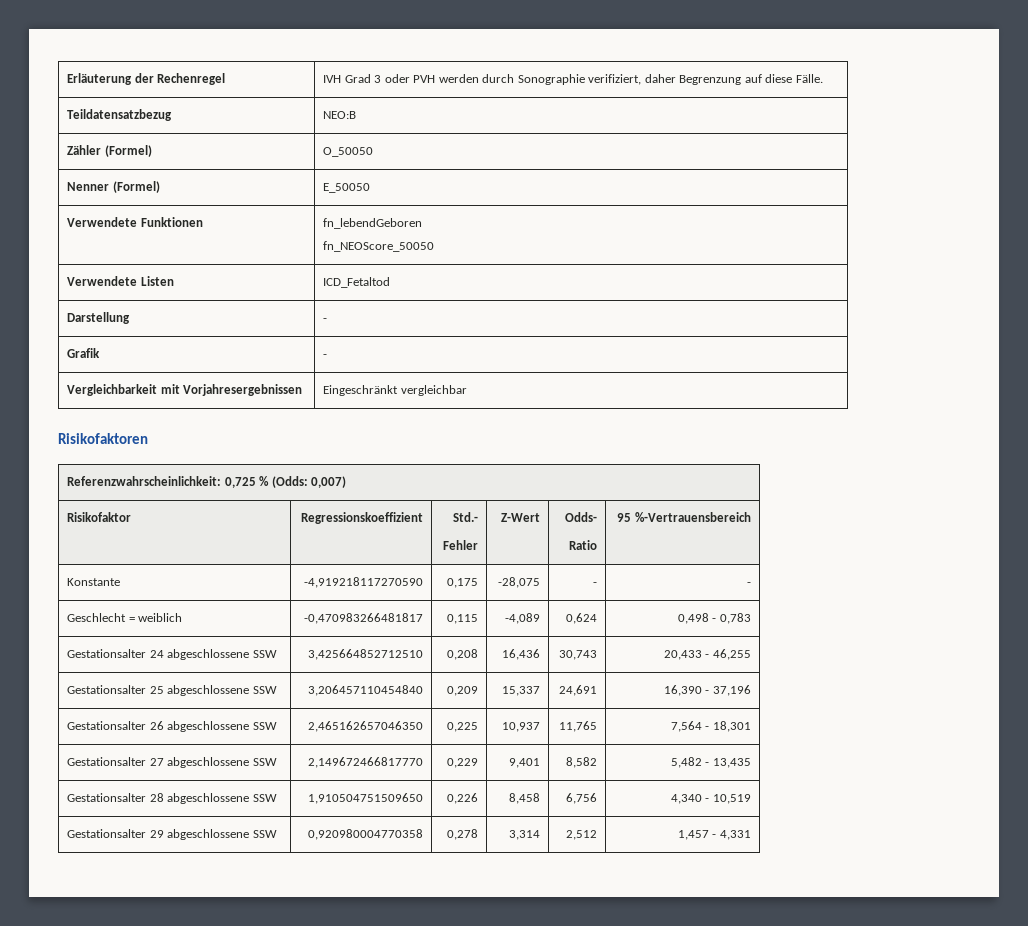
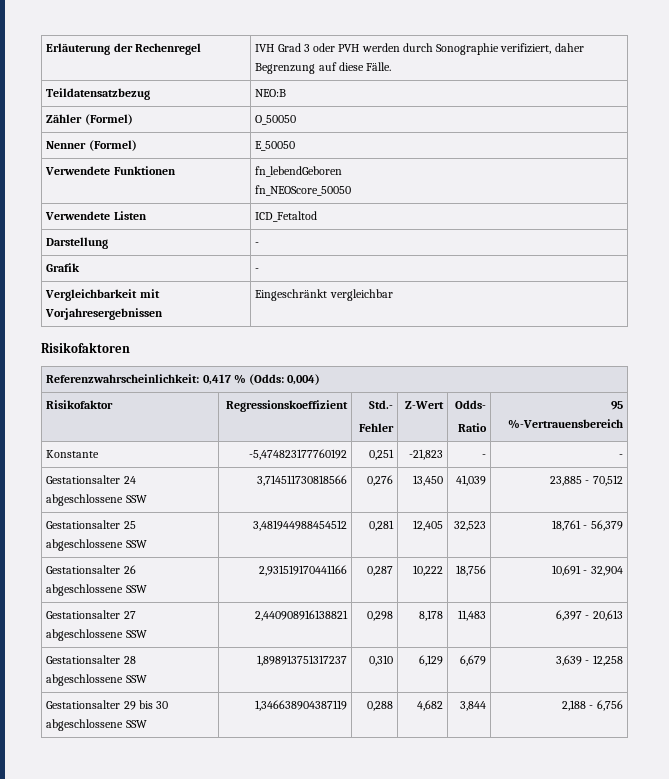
[224,477,256,488] 0,725 -> [202,374,231,385] 0,417
[311,476,347,488] 0,007) -> [287,374,321,385] 0,004)
[303,577,423,588] [446,578,478,588] [497,577,540,588] -4,919218117270590 | 0,175 | -28,075 -> [248,449,347,460] [368,449,394,460] [408,449,443,460] -5,474823177760192 | 0,251 | -21,823
[67,613,183,622] [303,613,423,624] [446,614,478,624] [504,613,540,624] [565,613,597,624] [677,613,751,624] [67,649,277,660] [307,649,423,660] [446,649,478,660] [501,649,540,660] [558,650,597,660] [663,649,751,660] [67,685,277,696] [307,685,423,696] [446,686,478,696] [501,686,540,696] [558,685,597,696] [663,685,751,696] [67,721,277,732] [307,721,423,732] [446,722,478,732] [501,722,540,732] [558,721,597,732] [670,721,751,732] [67,757,277,768] [307,757,423,768] [446,758,478,768] [508,758,540,768] [565,757,597,768] [670,757,751,768] [67,793,277,804] [307,793,423,804] [446,793,478,804] [508,793,540,804] [565,793,597,804] [670,794,751,804] Geschlecht = weiblich | -0,470983266481817 | 0,115 | -4,089 | 0,624 | 0,498 - 0,783 // Gestationsalter 24 abgeschlossene SSW | 3,425664852712510 | 0,208 | 16,436 | 30,743 | 20,433 - 46,255 // Gestationsalter 25 abgeschlossene SSW | 3,206457110454840 | 0,209 | 15,337 | 24,691 | 16,390 - 37,196 // Gestationsalter 26 abgeschlossene SSW | 2,465162657046350 | 0,225 | 10,937 | 11,765 | 7,564 - 18,301 // Gestationsalter 27 abgeschlossene SSW | 2,149672466817770 | 0,229 | 9,401 | 8,582 | 5,482 - 13,435 // Gestationsalter 28 abgeschlossene SSW | 1,910504751509650 | 0,226 | 8,458 | 6,756 | 4,340 - 10,519 -> [46,475,136,484] [46,494,147,506] [256,475,347,486] [366,475,393,486] [412,475,443,486] [455,475,486,486] [550,475,623,486] [46,520,136,529] [46,539,147,551] [252,520,347,531] [368,520,394,531] [412,520,443,531] [453,521,486,531] [552,520,623,531] [46,565,136,574] [46,584,147,596] [258,565,347,576] [366,566,393,576] [412,565,443,576] [455,565,486,576] [552,565,623,576] [46,610,136,619] [46,629,147,641] [254,610,348,621] [366,611,393,621] [418,610,443,621] [457,610,486,621] [556,610,623,621] [46,655,136,664] [46,674,147,686] [256,655,347,666] [368,655,393,666] [418,655,443,666] [459,655,486,666] [556,655,623,666] Gestationsalter 24 abgeschlossene SSW | 3,714511730818566 | 0,276 | 13,450 | 41,039 | 23,885 - 70,512 // Gestationsalter 25 abgeschlossene SSW | 3,481944988454512 | 0,281 | 12,405 | 32,523 | 18,761 - 56,379 // Gestationsalter 26 abgeschlossene SSW | 2,931519170441166 | 0,287 | 10,222 | 18,756 | 10,691 - 32,904 // Gestationsalter 27 abgeschlossene SSW | 2,440908916138821 | 0,298 | 8,178 | 11,483 | 6,397 - 20,613 // Gestationsalter 28 abgeschlossene SSW | 1,898913751317237 | 0,310 | 6,129 | 6,679 | 3,639 - 12,258
[167,829,277,840] [307,829,423,840] [446,829,478,840] [508,830,540,840] [565,830,597,840] [677,830,751,840] abgeschlossene SSW | 0,920980004770358 | 0,278 | 3,314 | 2,512 | 1,457 - 4,331 -> [138,700,169,709] [46,719,147,731] [254,700,347,711] [366,701,393,711] [416,700,443,711] [459,701,486,711] [562,700,623,711] bis 30 abgeschlossene SSW | 1,346638904387119 | 0,288 | 4,682 | 3,844 | 2,188 - 6,756

